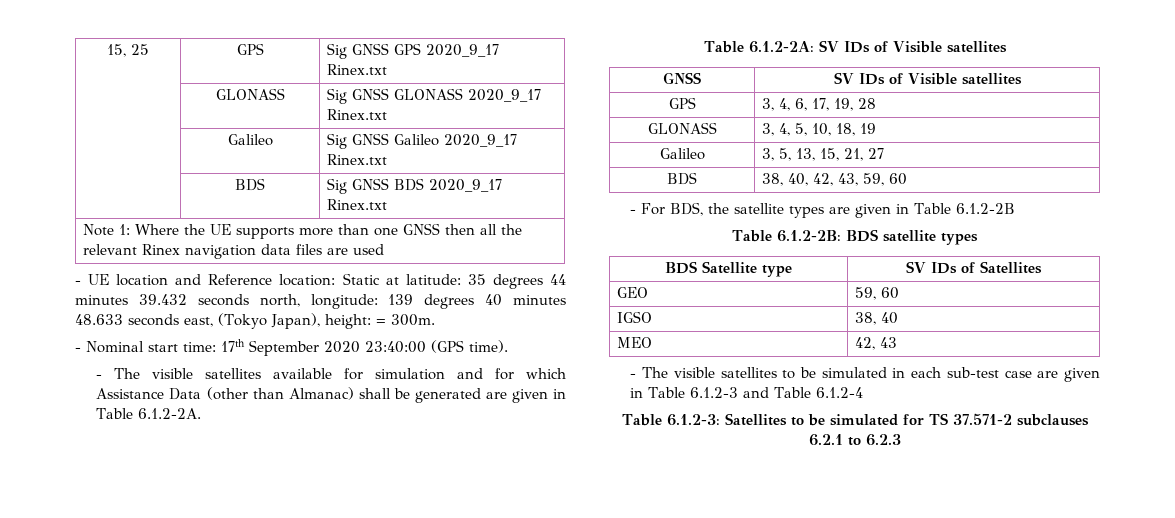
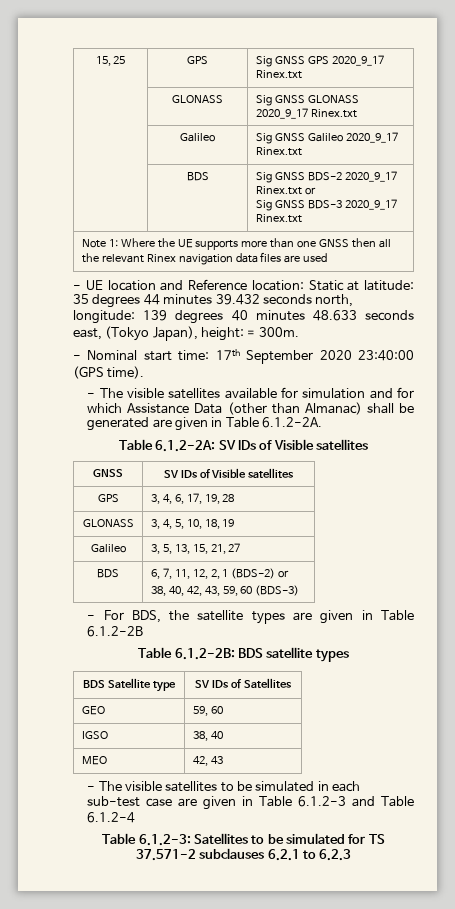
[394,178,425,191] BDS -> [307,171,397,182] [255,186,316,195] [255,200,342,211] BDS-2 2020_9_17 Rinex.txt or // Sig GNSS BDS-3
(697, 178) none -> [150,568,290,579] 6, 7, 11, 12, 2, 1 (BDS-2) or //
(908, 179) none -> [255,585,300,596] (BDS-3)

